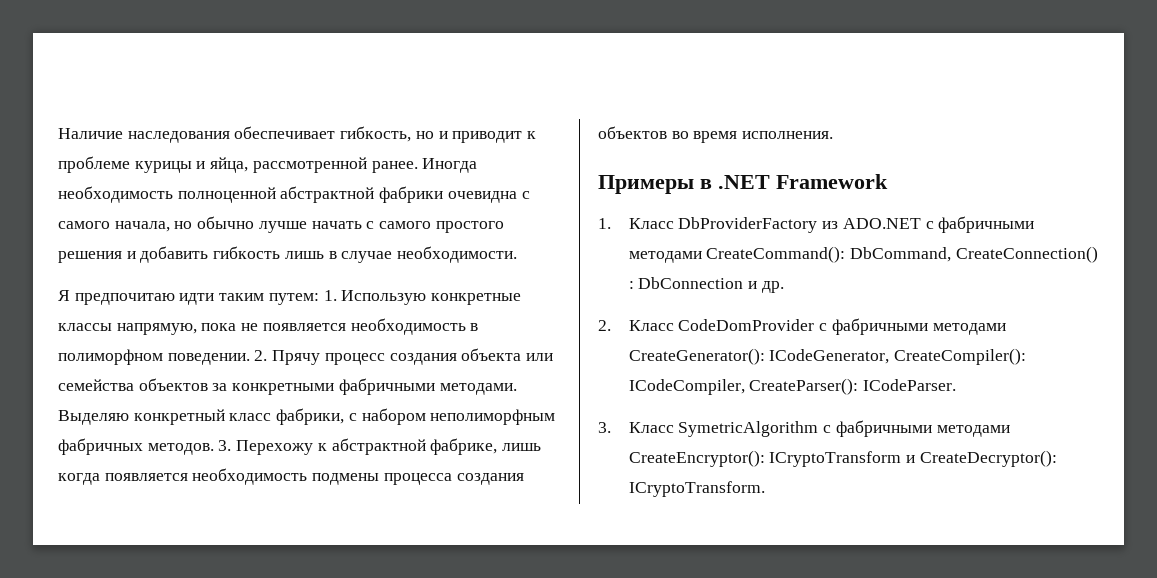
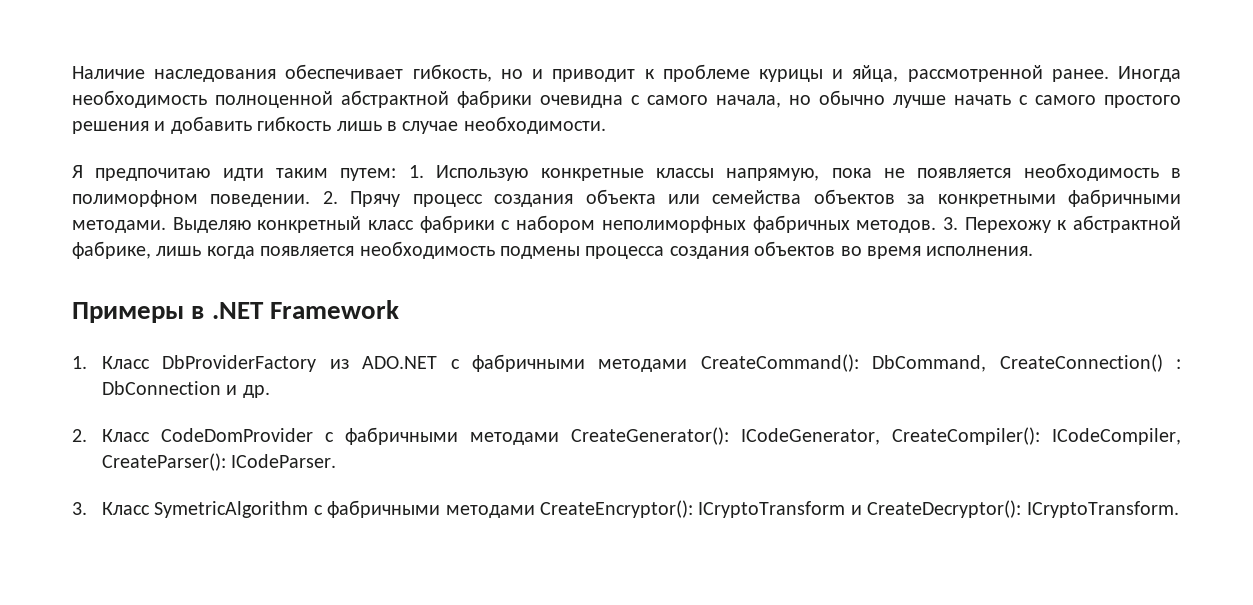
[276,408,345,425] фабрики, -> [419,215,495,233] фабрики
[430,409,556,425] неполиморфным -> [601,216,746,233] неполиморфных

